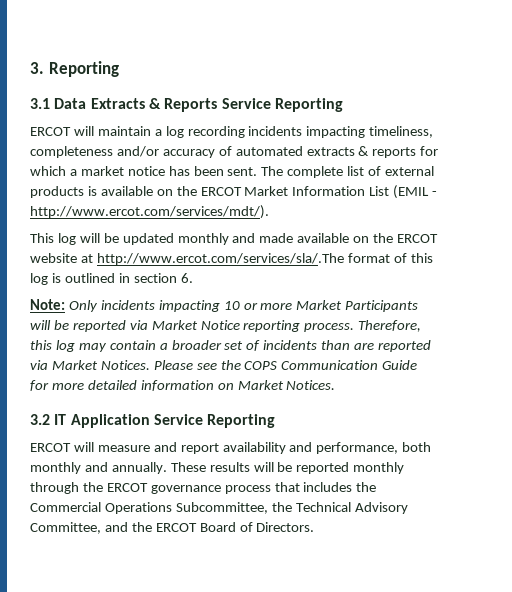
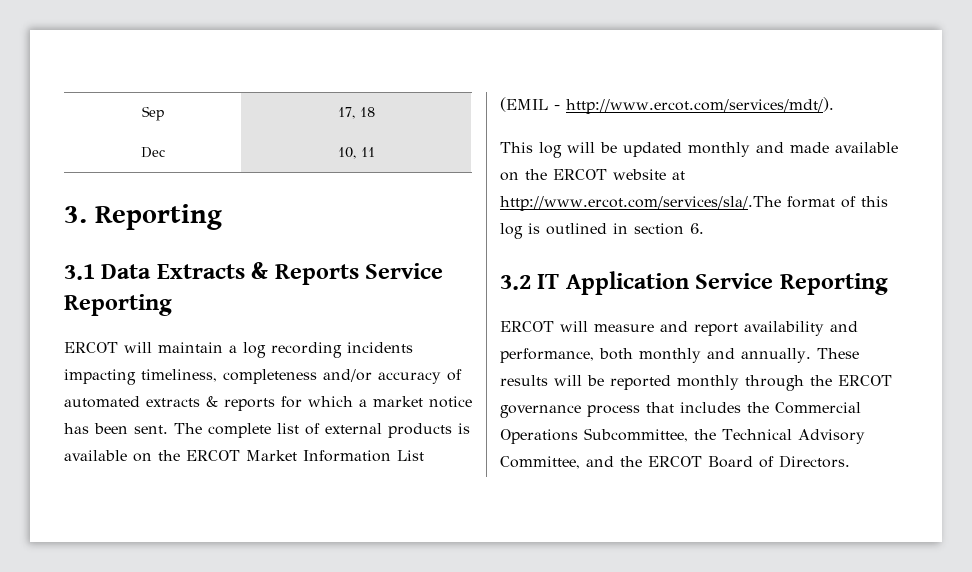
(30, 68) none -> [141,106,165,121] [338,107,375,119] [141,147,165,158] [338,147,375,159] Sep | 17, 18 // Dec | 10, 11 //
[30,299,419,312] [30,320,422,332] [30,340,432,352] [30,360,418,370] [30,380,336,391] // Note: Only incidents impacting 10 or more Market Participants will be reported via Market Notice reporting process. Therefore, this log may contain a broader set of incidents than are reported via Market Notices. Please see the COPS Communication Guide for more detailed information on Market Notices. -> (704, 228) none

